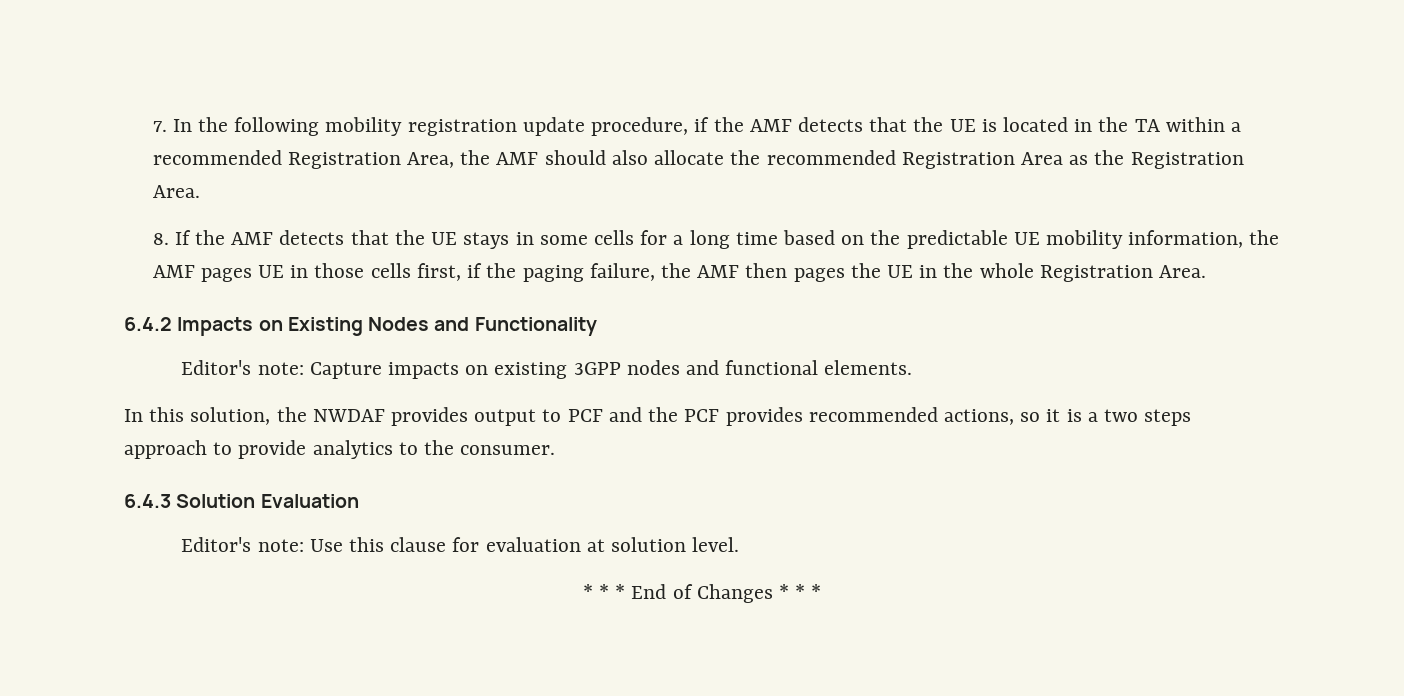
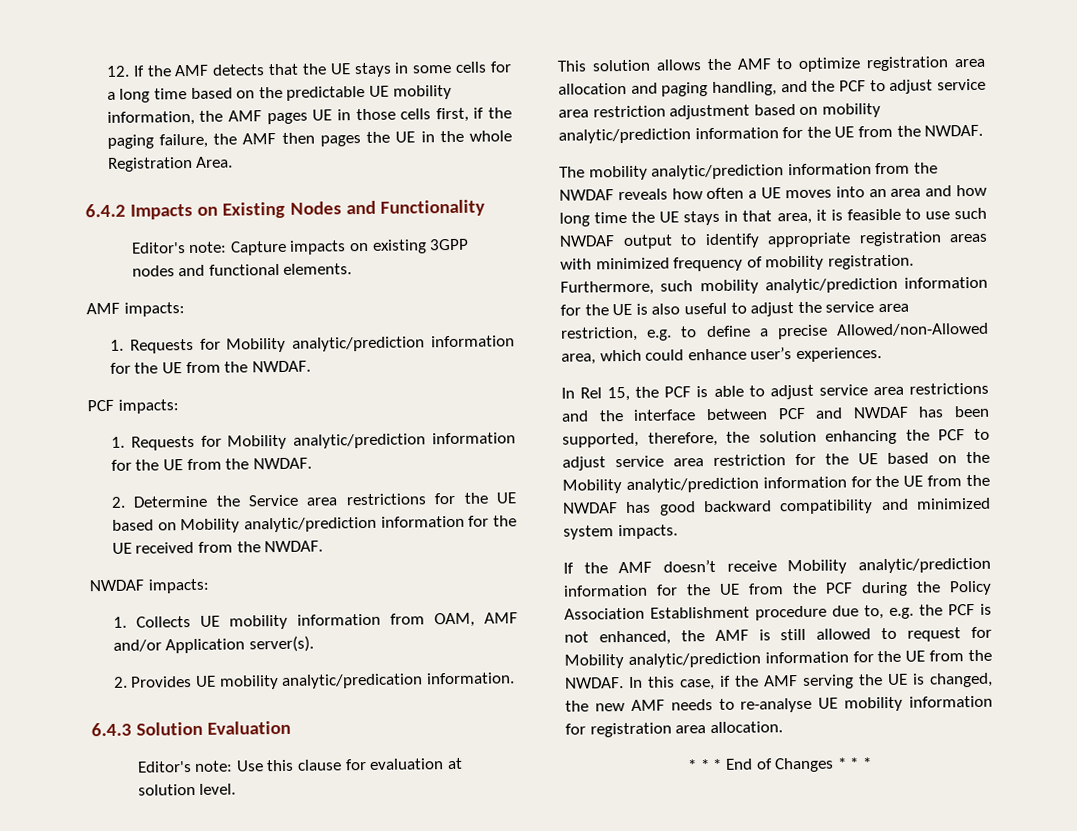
[152,117,1242,136] [152,150,1244,169] [152,185,200,198] [152,233,169,245] 7. In the following mobility registration update procedure, if the AMF detects that the UE is located in the TA within a recommended Registration Area, the AMF should also allocate the recommended Registration Area as the Registration Area. // 8. -> [105,65,130,77] 12.
[124,407,1192,426] [124,440,556,459] In this solution, the NWDAF provides output to PCF and the PCF provides recommended actions, so it is a two steps approach to provide analytics to the consumer. -> [86,302,185,317] [109,335,515,354] [109,360,311,374] [87,399,179,414] [110,432,516,451] [110,457,312,471] [110,492,517,508] [111,515,517,534] [111,540,324,554] [89,578,210,594] [112,612,518,630] [112,635,315,654] [112,672,515,690] AMF impacts: // 1. Requests for Mobility analytic/prediction information for the UE from the NWDAF. // PCF impacts: // 1. Requests for Mobility analytic/prediction information for the UE from the NWDAF. // 2. Determine the Service area restrictions for the UE based on Mobility analytic/prediction information for the UE received from the NWDAF. // NWDAF impacts: // 1. Collects UE mobility information from OAM, AMF and/or Application server(s). // 2. Provides UE mobility analytic/predication information.
(740, 544) none -> [557,56,986,72] [558,78,986,97] [558,103,881,120] [558,124,984,144] [559,162,938,181] [559,184,987,201] [559,207,987,227] [559,231,988,250] [560,254,914,272] [560,276,988,296] [560,301,909,317] [560,322,989,342] [561,347,882,365] [561,382,989,402] [561,405,990,422] [562,428,990,448] [562,451,990,471] [562,474,990,494] [563,497,991,516] [563,524,678,540] [563,557,991,575] [563,580,992,597] [564,603,992,621] [564,626,992,646] [564,649,992,669] [565,672,993,691] [565,695,993,713] [565,721,783,738] // This solution allows the AMF to optimize registration area allocation and paging handling, and the PCF to adjust service area restriction adjustment based on mobility analytic/prediction information for the UE from the NWDAF. // The mobility analytic/prediction information from the NWDAF reveals how often a UE moves into an area and how long time the UE stays in that area, it is feasible to use such NWDAF output to identify appropriate registration areas with minimized frequency of mobility registration. Furthermore, such mobility analytic/prediction information for the UE is also useful to adjust the service area restriction, e.g. to define a precise Allowed/non-Allowed area, which could enhance user’s experiences. // In Rel 15, the PCF is able to adjust service area restrictions and the interface between PCF and NWDAF has been supported, therefore, the solution enhancing the PCF to adjust service area restriction for the UE based on the Mobility analytic/prediction information for the UE from the NWDAF has good backward compatibility and minimized system impacts. // If the AMF doesn’t receive Mobility analytic/prediction information for the UE from the PCF during the Policy Association Establishment procedure due to, e.g. the PCF is not enhanced, the AMF is still allowed to request for Mobility analytic/prediction information for the UE from the NWDAF. In this case, if the AMF serving the UE is changed, the new AMF needs to re-analyse UE mobility information for registration area allocation.

